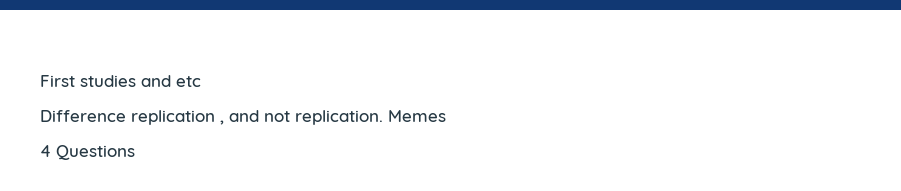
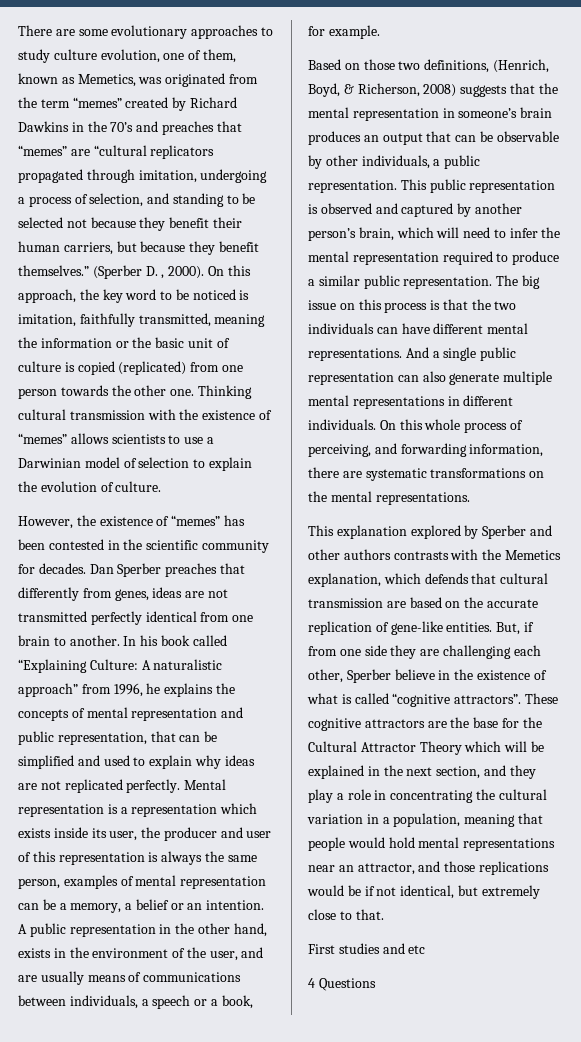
[40,75,201,87] [40,110,446,125] First studies and etc // Difference replication , and not replication. Memes -> [18,25,273,39] [18,49,236,63] [18,73,258,87] [18,97,237,111] [18,121,242,135] [18,145,215,159] [18,169,268,183] [18,193,256,207] [18,217,242,231] [18,241,259,255] [18,265,251,279] [18,289,250,303] [18,313,266,327] [18,337,230,348] [18,361,243,375] [18,385,252,399] [18,409,272,420] [18,433,214,444] [18,457,252,471] [18,481,162,492] [18,515,245,529] [18,539,269,553] [18,563,245,577] [18,587,228,601] [18,611,254,625] [18,635,227,646] [18,659,223,673] [18,683,235,697] [18,707,244,721] [18,731,218,745] [18,755,255,769] [18,779,227,793] [18,803,258,817] [18,827,272,841] [18,851,257,865] [18,875,267,889] [18,899,265,913] [18,923,267,937] [18,947,264,961] [18,971,242,985] [18,995,253,1009] [308,25,380,39] [308,59,549,73] [308,83,558,97] [308,107,553,121] [308,131,559,145] [308,155,481,169] [308,179,556,193] [308,203,522,217] [308,227,561,241] [308,251,560,265] [308,275,540,289] [308,299,517,313] [308,323,529,334] [308,347,517,361] [308,371,553,385] [308,395,514,409] [308,419,523,433] [308,443,544,457] [308,467,545,481] [308,491,470,505] [308,525,552,539] [308,549,561,560] [308,573,549,587] [308,597,538,608] [308,621,534,635] [308,645,541,659] [308,669,547,683] [307,693,558,707] [308,717,542,731] [308,741,544,755] [308,765,536,779] [308,789,547,803] [307,813,543,827] [308,837,556,851] [308,861,549,875] [307,885,540,899] [308,909,384,920] [308,943,426,954] There are some evolutionary approaches to study culture evolution, one of them, known as Memetics, was originated from the term “memes” created by Richard Dawkins in the 70’s and preaches that “memes” are “cultural replicators propagated through imitation, undergoing a process of selection, and standing to be selected not because they benefit their human carriers, but because they benefit themselves.” (Sperber D. , 2000). On this approach, the key word to be noticed is imitation, faithfully transmitted, meaning the information or the basic unit of culture is copied (replicated) from one person towards the other one. Thinking cultural transmission with the existence of “memes” allows scientists to use a Darwinian model of selection to explain the evolution of culture. // However, the existence of “memes” has been contested in the scientific community for decades. Dan Sperber preaches that differently from genes, ideas are not transmitted perfectly identical from one brain to another. In his book called “Explaining Culture: A naturalistic approach” from 1996, he explains the concepts of mental representation and public representation, that can be simplified and used to explain why ideas are not replicated perfectly. Mental representation is a representation which exists inside its user, the producer and user of this representation is always the same person, examples of mental representation can be a memory, a belief or an intention. A public representation in the other hand, exists in the environment of the user, and are usually means of communications between individuals, a speech or a book, for example. // Based on those two definitions, (Henrich, Boyd, & Richerson, 2008) suggests that the mental representation in someone’s brain produces an output that can be observable by other individuals, a public representation. This public representation is observed and captured by another person’s brain, which will need to infer the mental representation required to produce a similar public representation. The big issue on this process is that the two individuals can have different mental representations. And a single public representation can also generate multiple mental representations in different individuals. On this whole process of perceiving, and forwarding information, there are systematic transformations on the mental representations. // This explanation explored by Sperber and other authors contrasts with the Memetics explanation, which defends that cultural transmission are based on the accurate replication of gene-like entities. But, if from one side they are challenging each other, Sperber believe in the existence of what is called “cognitive attractors”. These cognitive attractors are the base for the Cultural Attractor Theory which will be explained in the next section, and they play a role in concentrating the cultural variation in a population, meaning that people would hold mental representations near an attractor, and those replications would be if not identical, but extremely close to that. // First studies and etc

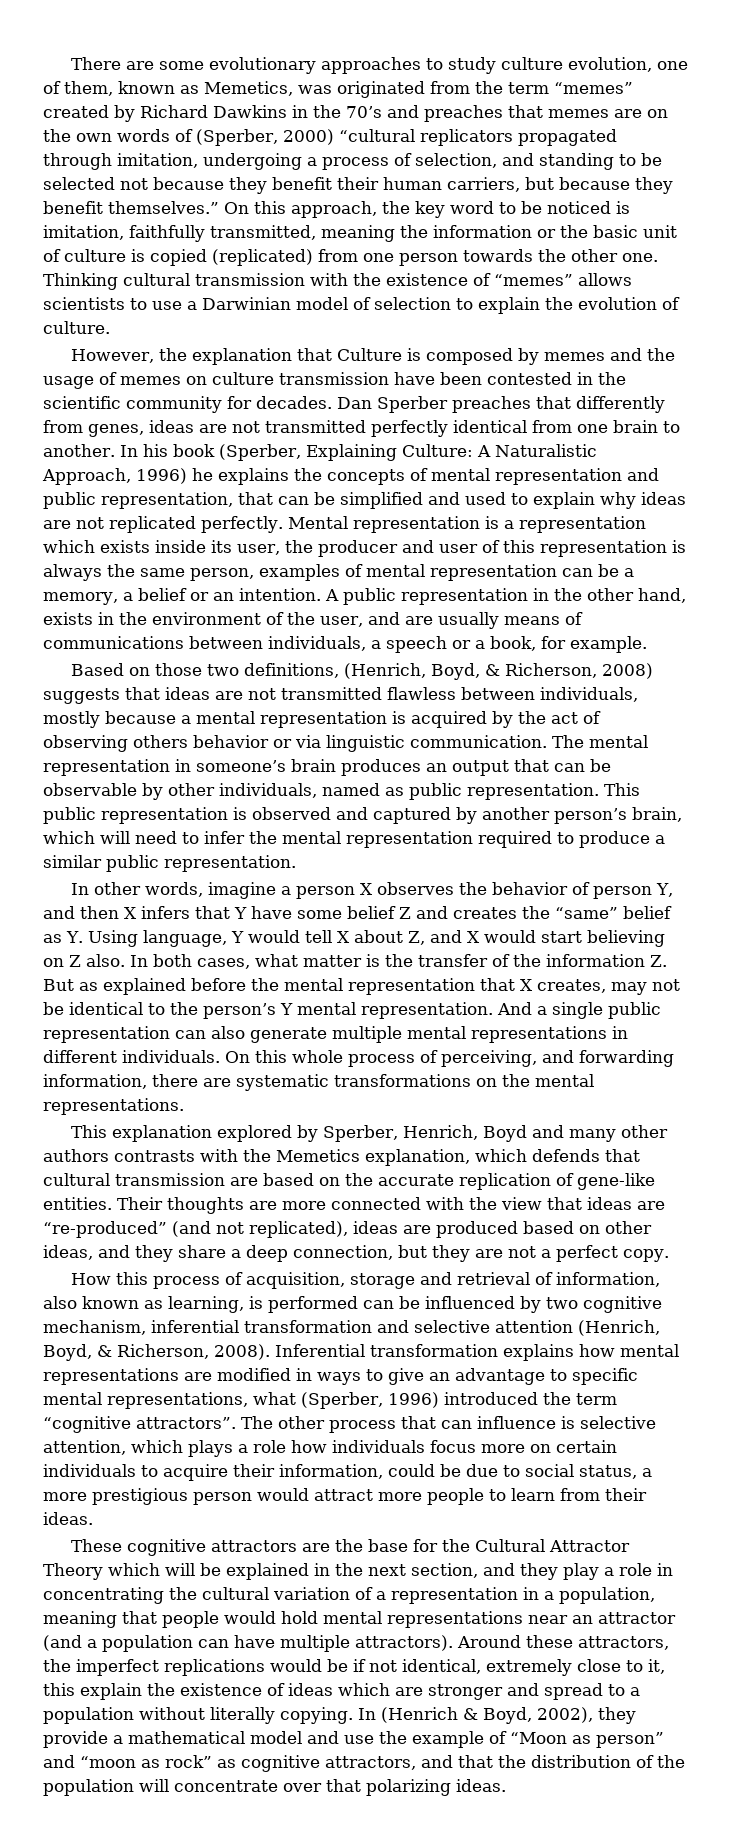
[18,145,90,156] “memes” are -> [548,109,668,118] [43,129,334,146] memes are on the own words of (Sperber, 2000)
[92,265,205,279] (Sperber D. , 2000). -> (219, 207) none
[99,515,245,526] existence of “memes” has -> [191,348,675,365] [43,372,435,389] explanation that Culture is composed by memes and the usage of memes on culture transmission have
[192,635,227,646] [18,659,223,673] [18,683,143,697] called “Explaining Culture: A naturalistic approach” from 1996, -> [218,444,597,461] [42,468,187,485] (Sperber, Explaining Culture: A Naturalistic Approach, 1996)
[538,83,558,94] the -> [165,687,638,702] [43,711,601,728] [43,735,584,752] ideas are not transmitted flawless between individuals, mostly because a mental representation is acquired by the act of observing others behavior or via linguistic communication. The
[433,159,441,166] a -> [322,783,404,796] named as
[496,275,540,289] [308,299,517,313] [308,323,529,334] [308,348,402,361] The big issue on this process is that the two individuals can have different mental representations. -> [70,882,673,899] [43,906,672,919] [43,930,665,947] [43,954,667,969] [43,978,680,995] [43,1002,493,1019] // In other words, imagine a person X observes the behavior of person Y, and then X infers that Y have some belief Z and creates the “same” belief as Y. Using language, Y would tell X about Z, and X would start believing on Z also. In both cases, what matter is the transfer of the information Z. But as explained before the mental representation that X creates, may not be identical to the person’s Y mental representation.
[482,525,552,539] Sperber and -> [322,1125,616,1142] Sperber, Henrich, Boyd and many
[496,622,534,635] [308,645,541,659] [308,669,547,683] [307,693,522,707] But, if from one side they are challenging each other, Sperber believe in the existence of what is called “cognitive attractors”. -> [117,1197,665,1214] [43,1221,652,1238] [43,1245,669,1262] [70,1272,660,1289] [43,1296,662,1313] [43,1320,660,1336] [43,1344,679,1361] [43,1368,638,1385] [43,1392,617,1409] [43,1416,656,1433] [43,1440,617,1457] [43,1464,652,1481] [43,1488,647,1505] [43,1512,93,1525] Their thoughts are more connected with the view that ideas are “re-produced” (and not replicated), ideas are produced based on other ideas, and they share a deep connection, but they are not a perfect copy. // How this process of acquisition, storage and retrieval of information, also known as learning, is performed can be influenced by two cognitive mechanism, inferential transformation and selective attention (Henrich, Boyd, & Richerson, 2008). Inferential transformation explains how mental representations are modified in ways to give an advantage to specific mental representations, what (Sperber, 1996) introduced the term “cognitive attractors”. The other process that can influence is selective attention, which plays a role how individuals focus more on certain individuals to acquire their information, could be due to social status, a more prestigious person would attract more people to learn from their ideas. //
(363, 819) none -> [355,1587,518,1604] of a representation
[357,861,476,875] attractor, and those -> [598,1612,676,1624] [43,1635,669,1652] [43,1659,159,1676] attractor (and a population can have multiple attractors). Around these attractors, the imperfect
[457,885,478,896] but -> (481, 1666) none
[355,909,384,920] [308,943,426,954] [308,978,376,991] that. // First studies and etc // 4 Questions -> [648,1659,665,1674] [43,1683,640,1700] [43,1707,636,1724] [43,1731,664,1748] [43,1755,685,1772] [43,1779,506,1796] it, this explain the existence of ideas which are stronger and spread to a population without literally copying. In (Henrich & Boyd, 2002), they provide a mathematical model and use the example of “Moon as person” and “moon as rock” as cognitive attractors, and that the distribution of the population will concentrate over that polarizing ideas.

